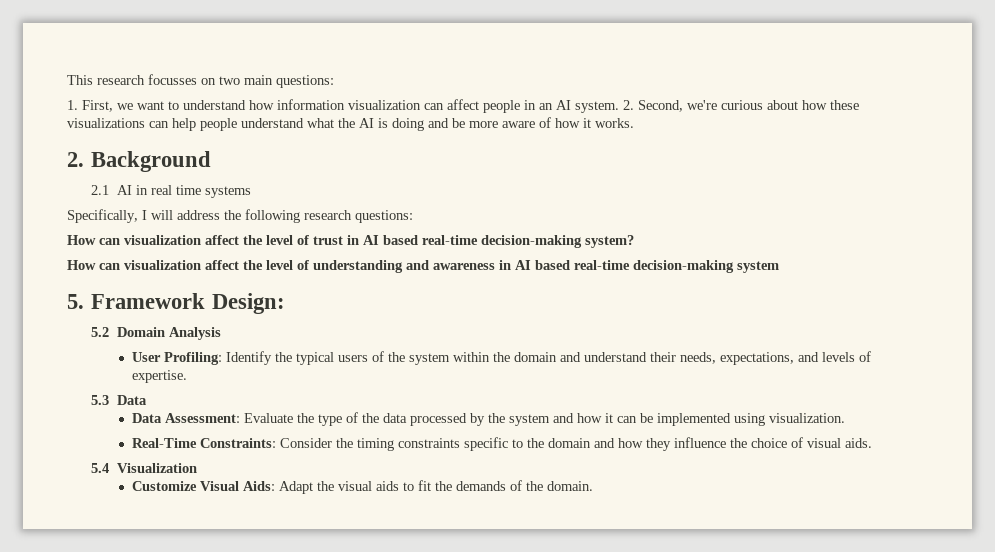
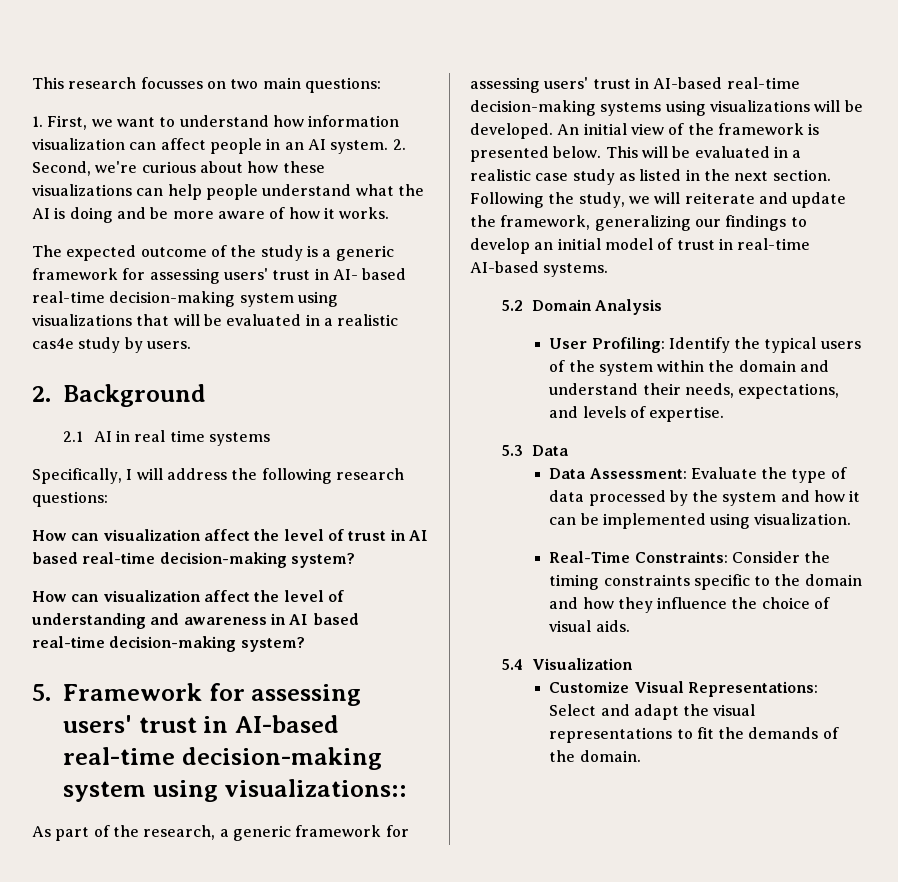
(634, 123) none -> [32,245,394,261] [32,268,407,284] [32,291,338,307] [32,314,399,326] [32,337,191,353] // The expected outcome of the study is a generic framework for assessing users' trust in AI- based real-time decision-making system using visualizations that will be evaluated in a realistic cas4e study by users.
[737,261,779,273] system -> [240,637,305,652] system?
[211,293,285,314] Design: -> [208,683,362,706] [62,715,340,733] [62,747,382,770] [62,779,408,802] [32,825,409,841] [470,77,800,93] [470,100,863,116] [470,123,820,139] [470,146,802,162] [470,169,831,185] [470,192,847,208] [470,215,807,231] [470,238,811,254] [470,261,609,277] for assessing users' trust in AI-based real-time decision-making system using visualizations:: // As part of the research, a generic framework for assessing users' trust in AI-based real-time decision-making systems using visualizations will be developed. An initial view of the framework is presented below. This will be evaluated in a realistic case study as listed in the next section. Following the study, we will reiterate and update the framework, generalizing our findings to develop an initial model of trust in real-time AI-based systems.
[361,413,379,423] the -> (847, 473) none
[242,481,313,494] Aids: Adapt -> [687,681,818,697] [549,704,679,720] Representations: Select and adapt
[375,481,399,491] aids -> [549,727,673,743] representations

